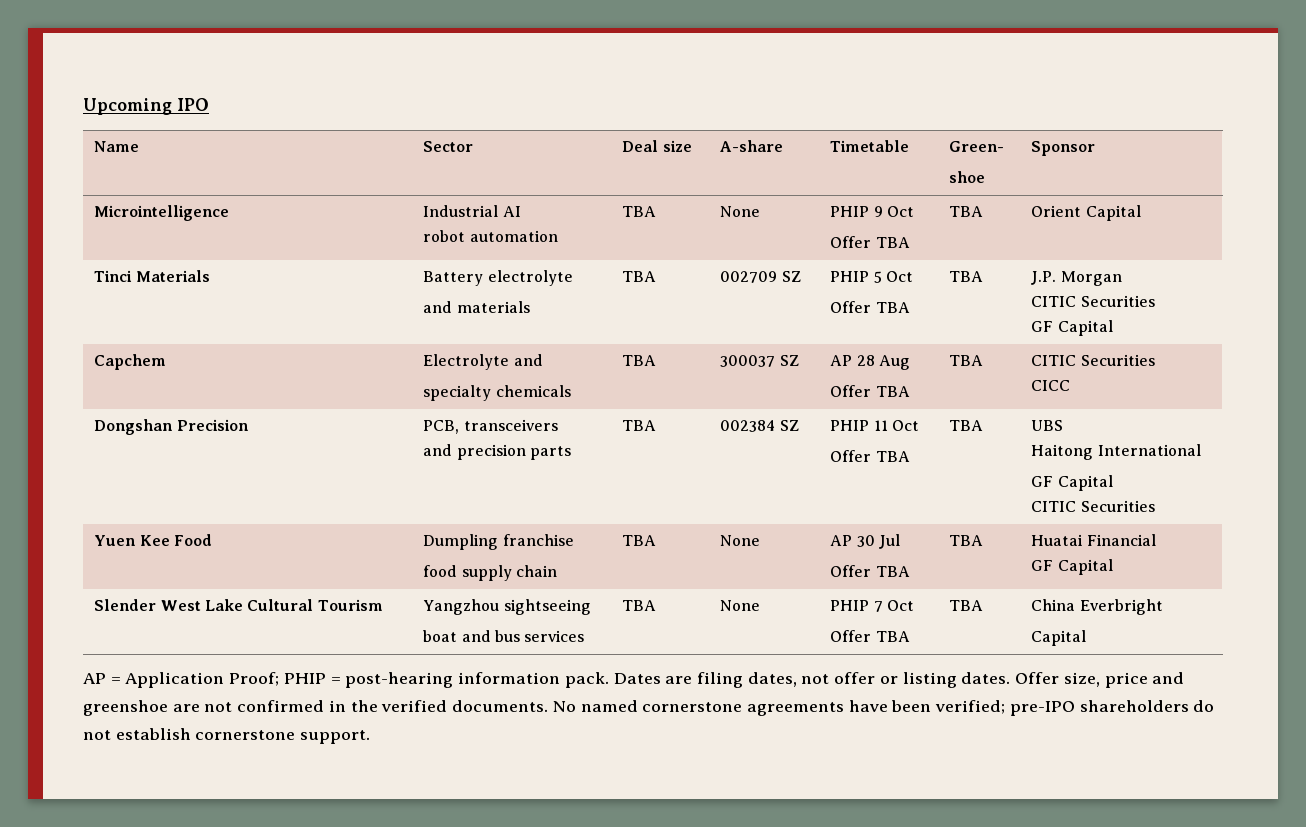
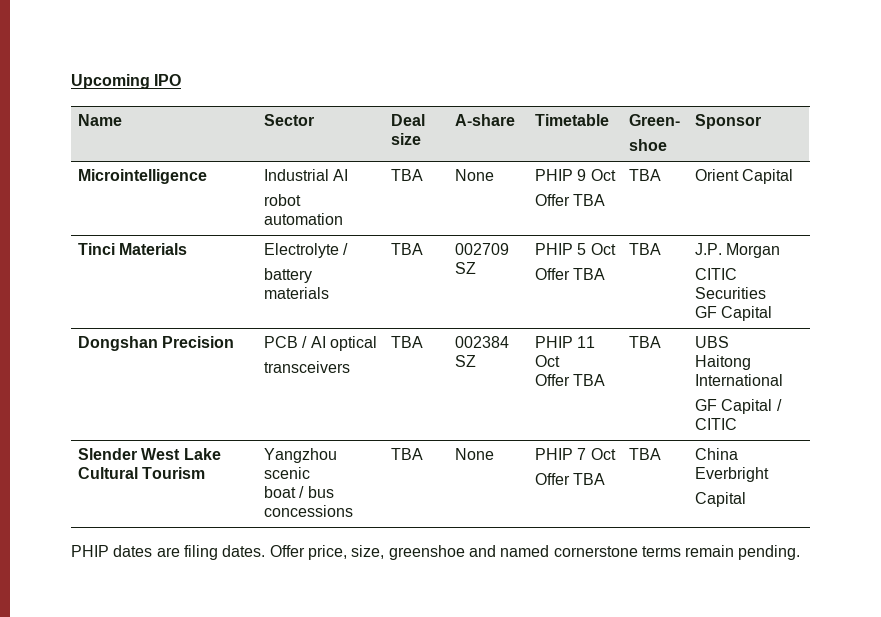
[423,270,573,286] [423,301,453,313] Battery electrolyte // and -> [263,243,349,258] [263,268,312,283] Electrolyte / // battery
[94,354,167,370] [423,354,543,370] [423,385,571,401] [622,355,657,366] [720,355,799,367] [830,355,911,370] [830,385,910,397] [949,355,984,366] [1031,354,1155,366] [1031,380,1071,391] [94,419,249,435] [423,419,558,434] [423,444,572,460] Capchem | Electrolyte and // specialty chemicals | TBA | 300037 SZ | AP 28 Aug // Offer TBA | TBA | CITIC Securities // CICC // Dongshan Precision | PCB, transceivers // and precision parts -> [77,336,235,351] [263,336,377,351] [263,361,350,373] Dongshan Precision | PCB / AI optical // transceivers
[1031,500,1155,512] [94,534,213,546] [423,534,574,550] [423,565,558,581] [622,535,657,546] [720,535,761,546] [830,534,901,549] [830,565,910,577] [949,535,984,546] [1031,534,1156,546] [1031,559,1113,575] // CITIC Securities // Yuen Kee Food | Dumpling franchise // food supply chain | TBA | None | AP 30 Jul // Offer TBA | TBA | Huatai Financial // GF Capital -> [776,399,782,411] [694,418,737,430] / CITIC
[503,599,591,615] sightseeing -> [263,467,310,479] scenic
[461,630,585,642] and bus services -> [299,486,334,498] [263,505,353,517] / bus concessions
[83,672,1185,688] [83,700,1215,716] [83,728,371,744] AP = Application Proof; PHIP = post-hearing information pack. Dates are filing dates, not offer or listing dates. Offer size, price and greenshoe are not confirmed in the verified documents. No named cornerstone agreements have been verified; pre-IPO shareholders do not establish cornerstone support. -> [71,545,801,560] PHIP dates are filing dates. Offer price, size, greenshoe and named cornerstone terms remain pending.

